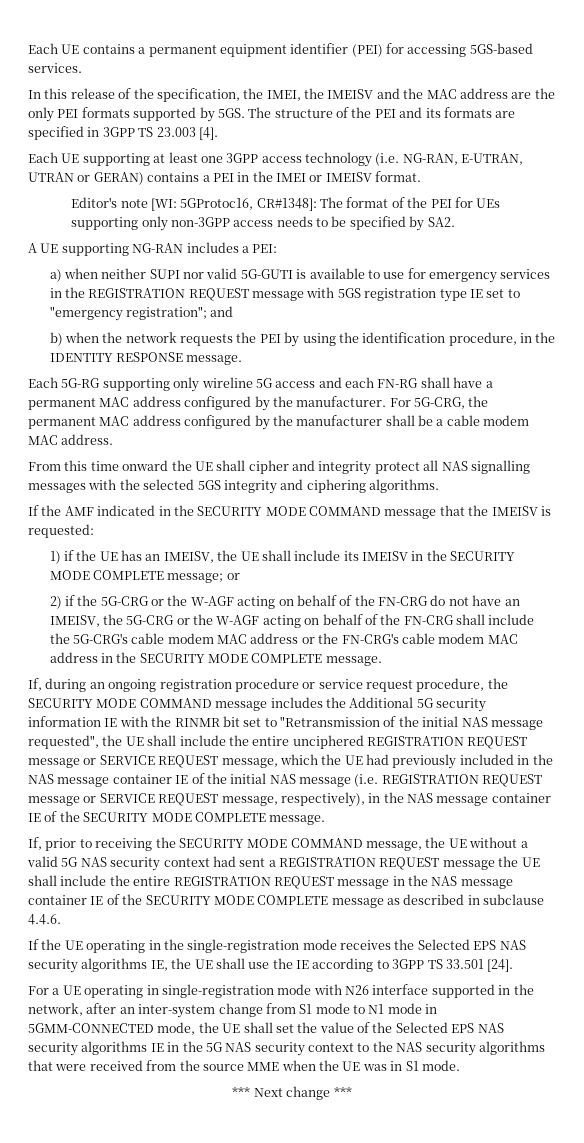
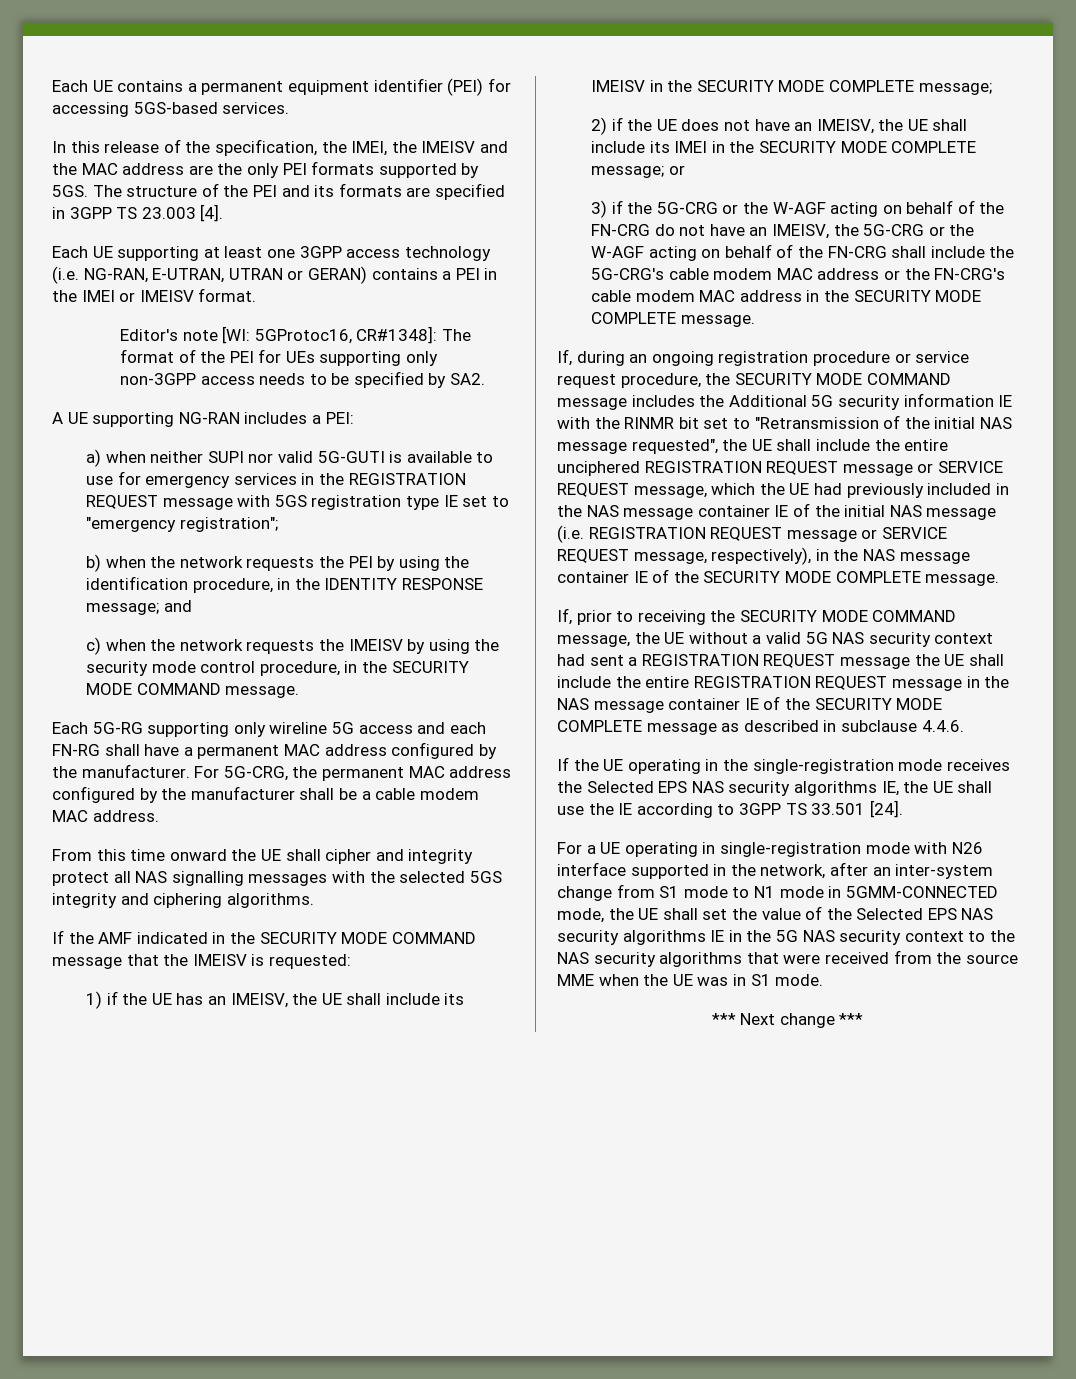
[210,306,234,317] and -> (278, 524) none
(183, 357) none -> [85,600,192,615] [85,637,500,655] [85,661,469,676] [85,683,221,695] message; and // c) when the network requests the IMEISV by using the security mode control procedure, in the SECURITY MODE COMMAND
(224, 578) none -> [590,117,968,135] [590,141,977,153] [590,166,664,178] // 2) if the UE does not have an IMEISV, the UE shall include its IMEI in the SECURITY MODE COMPLETE message;
[49,596,62,609] 2) -> [590,200,607,218] 3)

